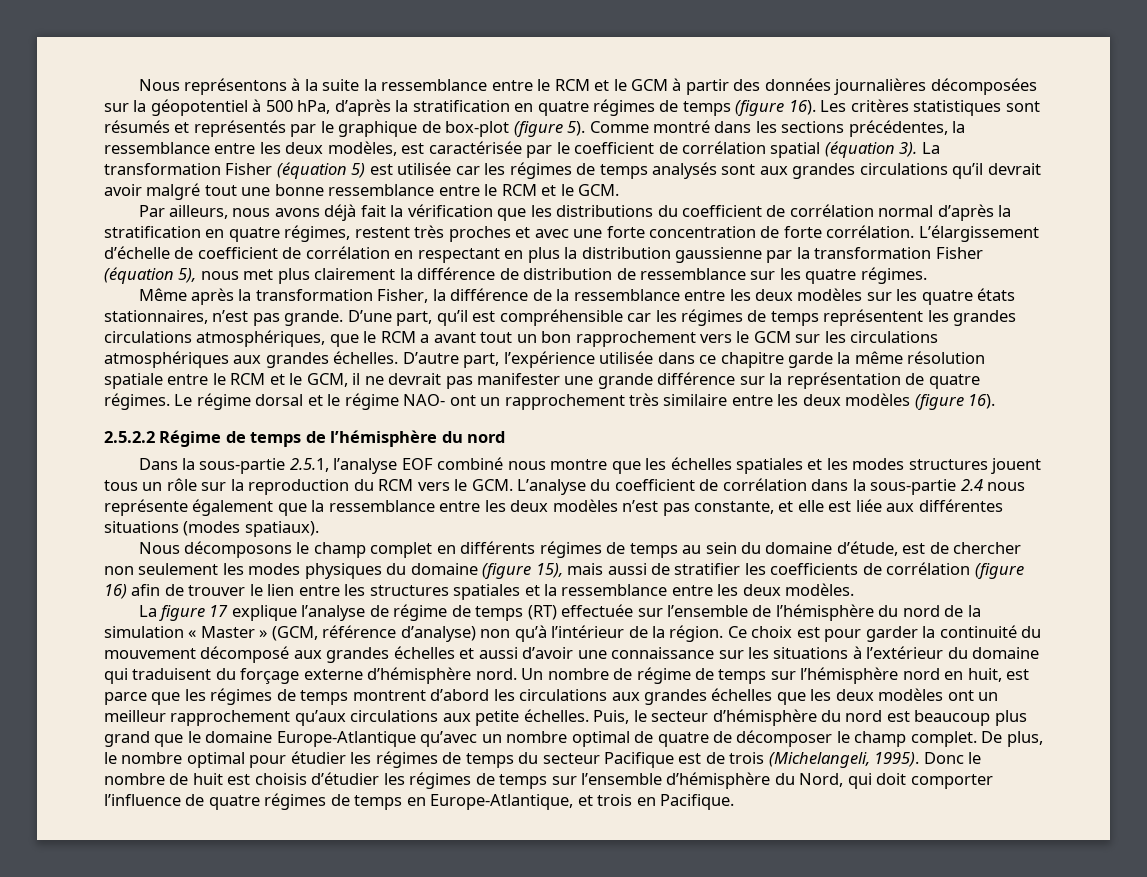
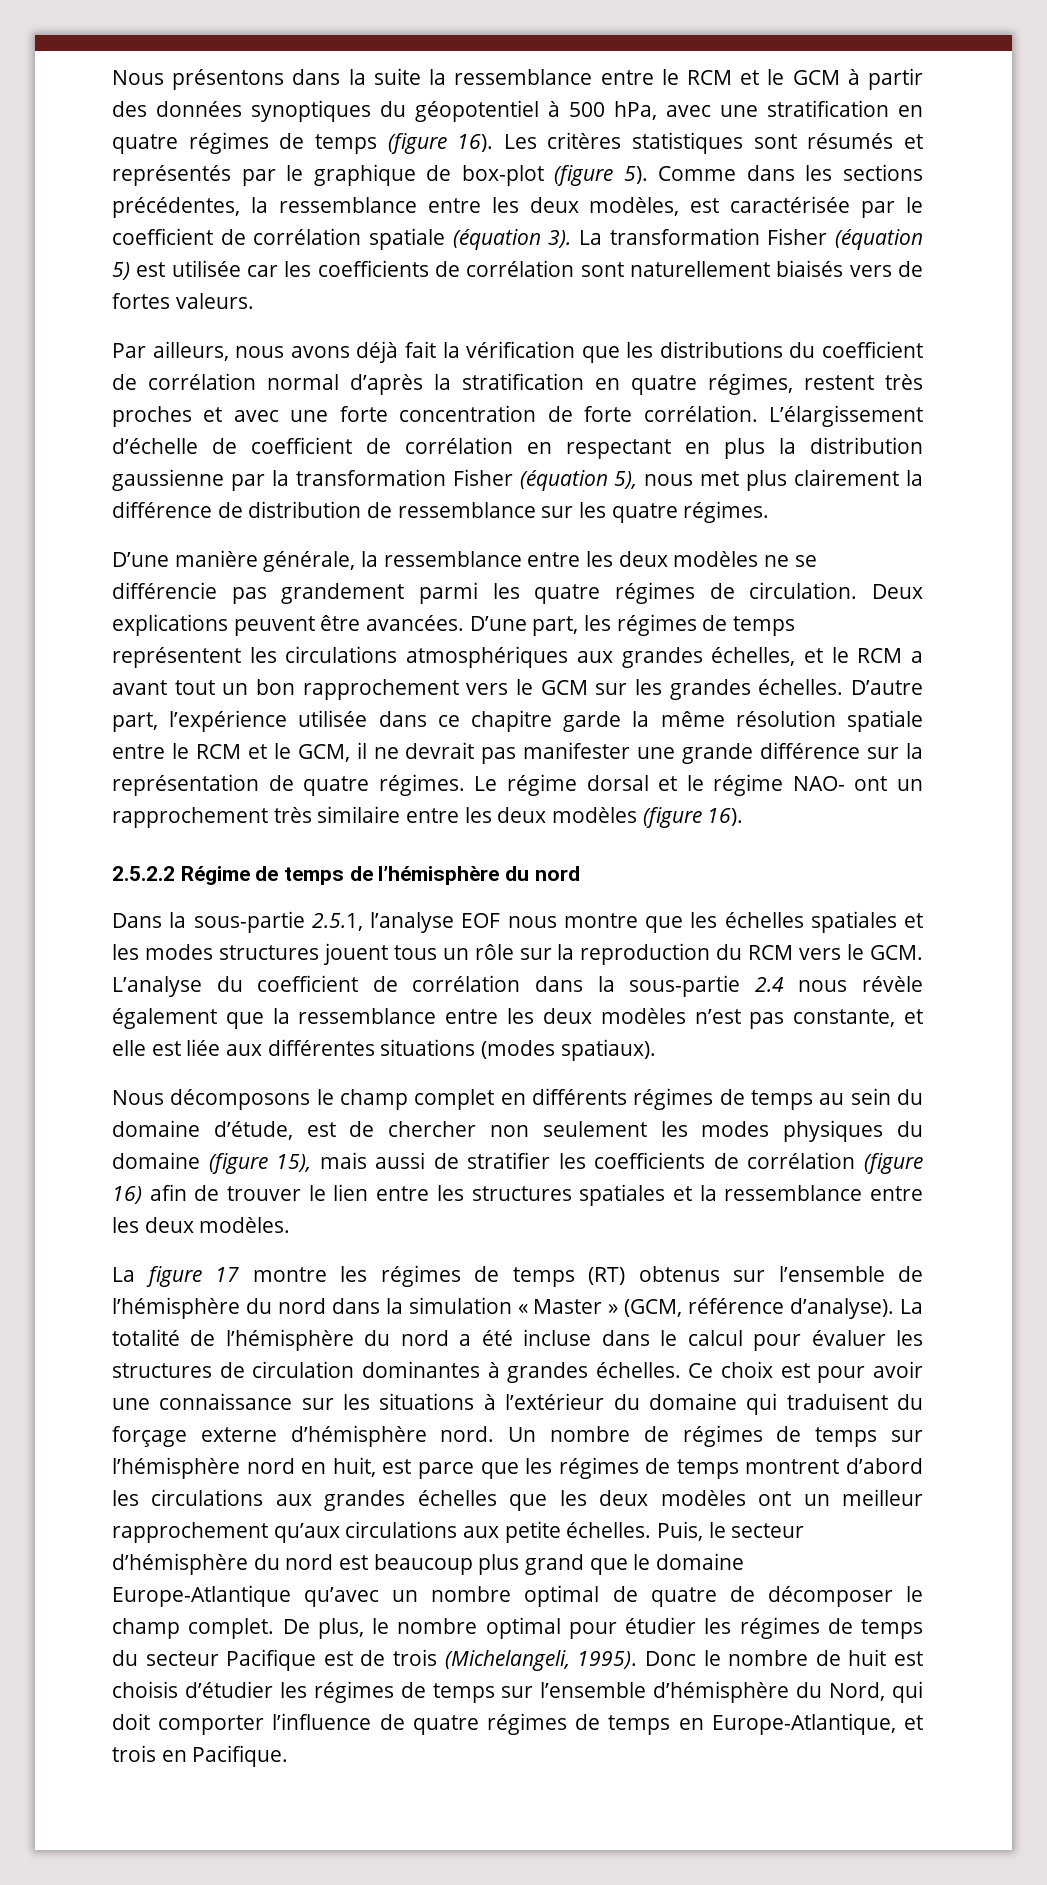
[138,78,301,95] Nous représentons à -> [112,69,341,90] Nous présentons dans
[834,78,1037,95] [104,100,147,112] journalières décomposées sur la -> [251,100,406,122] synoptiques du
[334,99,409,116] d’après la -> [666,105,758,117] avec une
[653,120,711,133] montré -> (737, 173) none
[770,142,821,158] spatial -> [369,228,445,250] spatiale
[509,162,1041,179] [104,183,620,200] régimes de temps analysés sont aux grandes circulations qu’il devrait avoir malgré tout une bonne ressemblance entre le RCM et le GCM. -> [317,260,924,277] [112,293,254,309] coefficients de corrélation sont naturellement biaisés vers de fortes valeurs.
[138,288,1016,305] [104,309,652,326] Même après la transformation Fisher, la différence de la ressemblance entre les deux modèles sur les quatre états stationnaires, n’est pas grande. D’une part, qu’il est compréhensible car -> [112,550,817,572] [112,582,923,604] [112,614,579,636] D’une manière générale, la ressemblance entre les deux modèles ne se différencie pas grandement parmi les quatre régimes de circulation. Deux explications peuvent être avancées. D’une part,
[953,310,1017,326] [104,330,359,347] grandes circulations atmosphériques, que -> [285,646,823,668] circulations atmosphériques aux grandes échelles, et
[850,331,939,343] [104,351,262,368] circulations atmosphériques aux -> (662, 687) none
[437,457,504,470] combiné -> (501, 920) none
[104,499,188,516] représente -> [862,976,923,992] révèle
[231,604,448,621] explique l’analyse de régime -> [252,1265,461,1287] montre les régimes
[561,604,634,617] effectuée -> [638,1266,720,1282] obtenus
[944,605,964,617] de -> [331,1298,380,1314] dans
[400,625,1042,642] [104,646,574,663] d’analyse) non qu’à l’intérieur de la région. Ce choix est pour garder la continuité du mouvement décomposé aux grandes échelles et aussi d’avoir -> [790,1298,923,1319] [112,1329,923,1351] [112,1361,923,1383] d’analyse). La totalité de l’hémisphère du nord a été incluse dans le calcul pour évaluer les structures de circulation dominantes à grandes échelles. Ce choix est pour avoir
[636,667,691,684] régime -> [682,1425,763,1447] régimes

